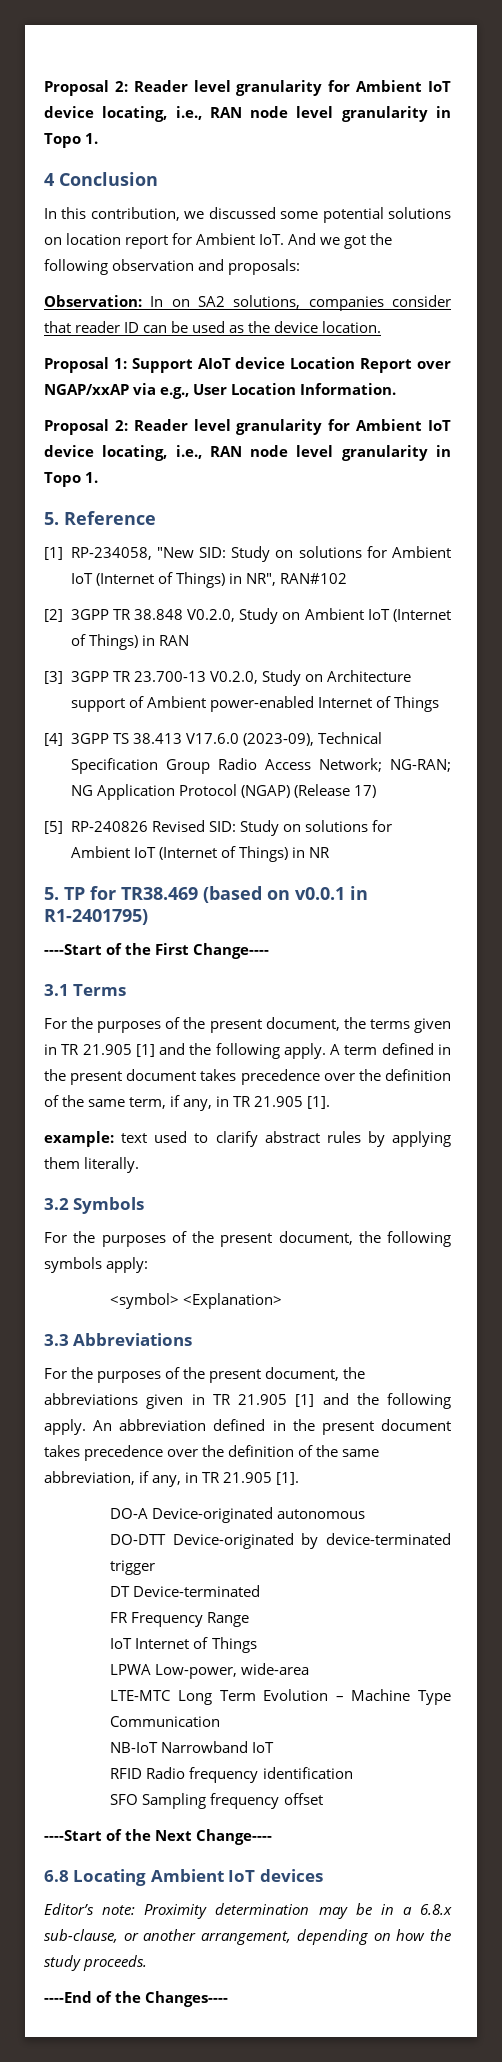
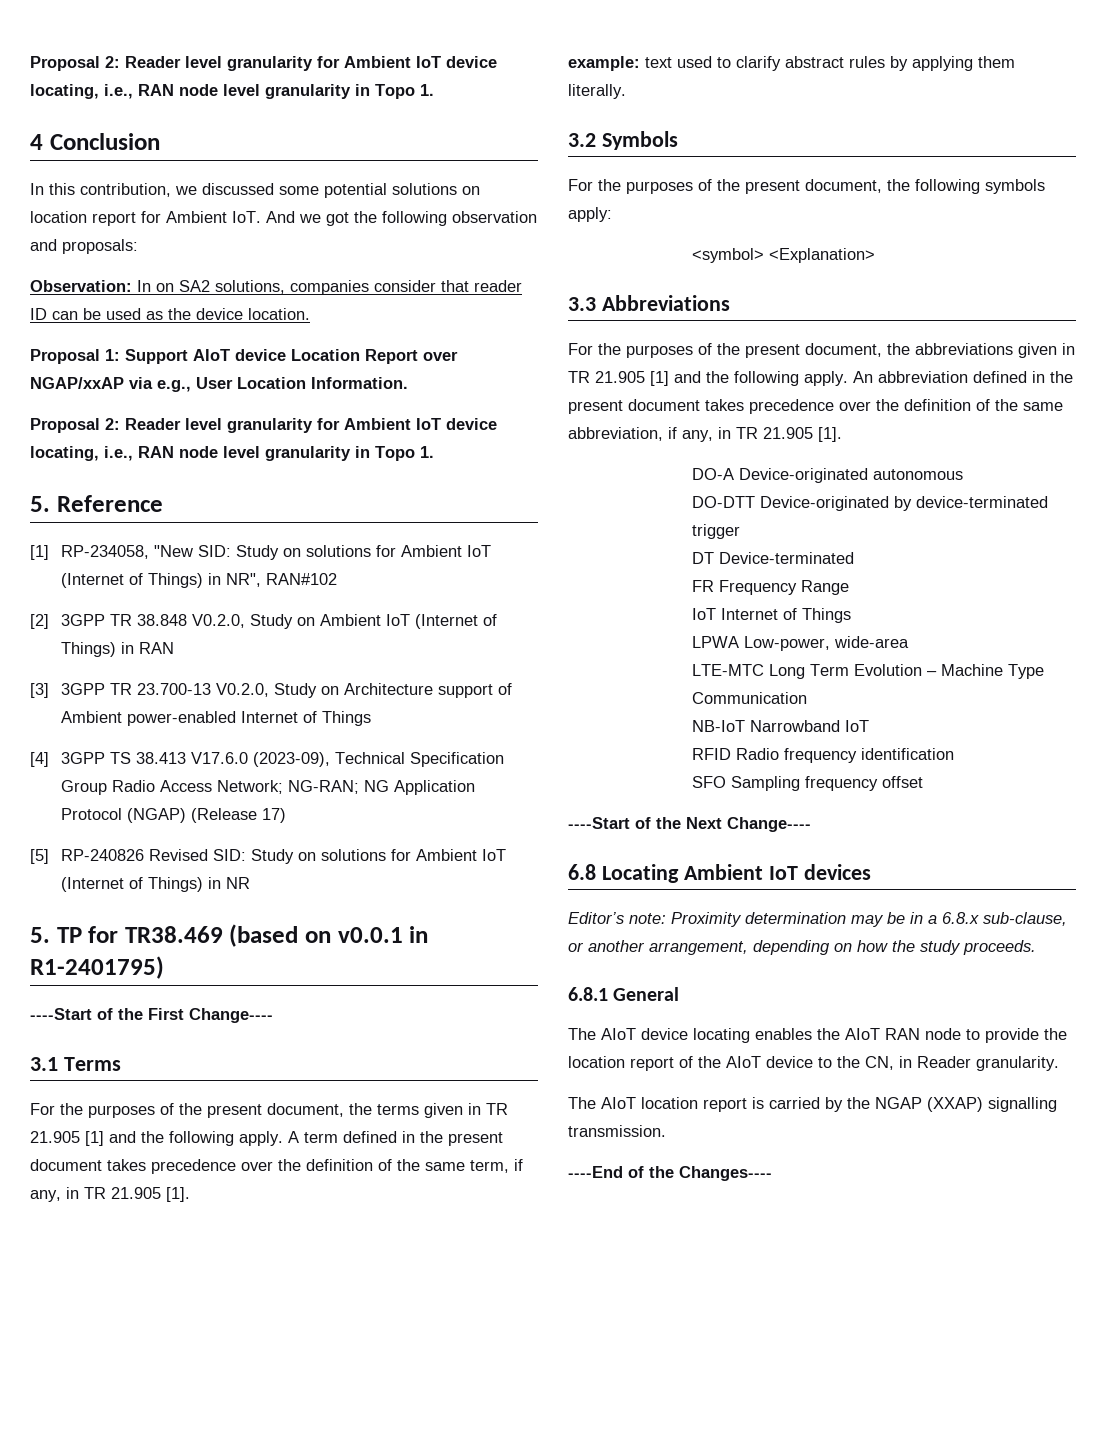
(148, 1963) none -> [568,987,680,1001] [568,1028,1067,1043] [568,1056,1059,1071] [568,1097,1057,1112] [568,1125,666,1137] // 6.8.1 General // The AIoT device locating enables the AIoT RAN node to provide the location report of the AIoT device to the CN, in Reader granularity. // The AIoT location report is carried by the NGAP (XXAP) signalling transmission.

